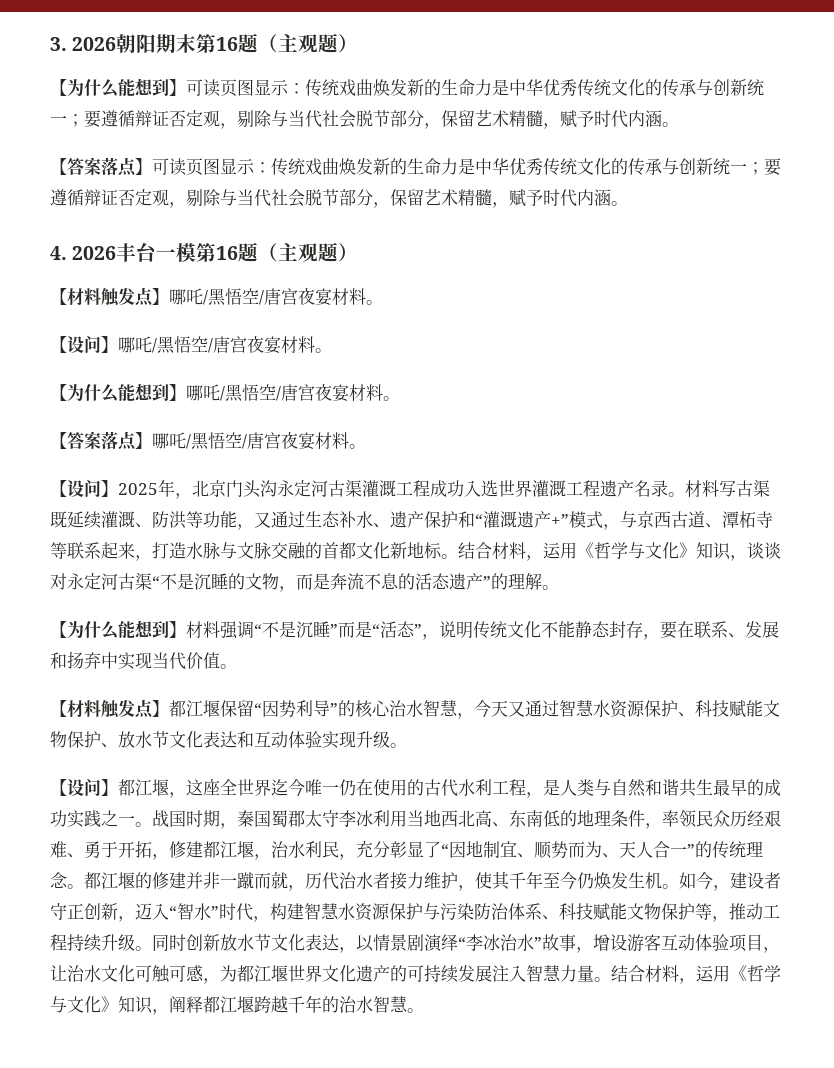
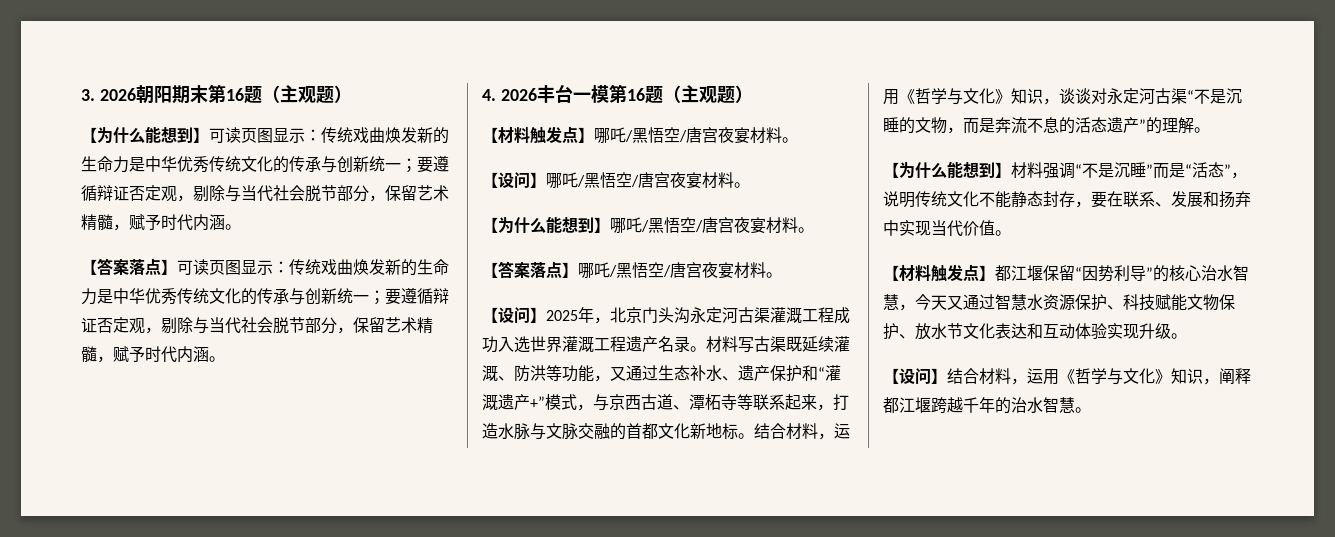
[118,778,781,798] [50,810,781,829] [50,840,763,860] [50,871,781,891] [50,903,780,922] [50,934,780,953] [50,965,611,984] 都江堰，这座全世界迄今唯一仍在使用的古代水利工程，是人类与自然和谐共生最早的成功实践之一。战国时期，秦国蜀郡太守李冰利用当地西北高、东南低的地理条件，率领民众历经艰难、勇于开拓，修建都江堰，治水利民，充分彰显了“因地制宜、顺势而为、天人合一”的传统理念。都江堰的修建并非一蹴而就，历代治水者接力维护，使其千年至今仍焕发生机。如今，建设者守正创新，迈入“智水”时代，构建智慧水资源保护与污染防治体系、科技赋能文物保护等，推动工程持续升级。同时创新放水节文化表达，以情景剧演绎“李冰治水”故事，增设游客互动体验项目，让治水文化可触可感，为都江堰世界文化遗产的可持续发展注入智慧力量。 -> (947, 376) none

